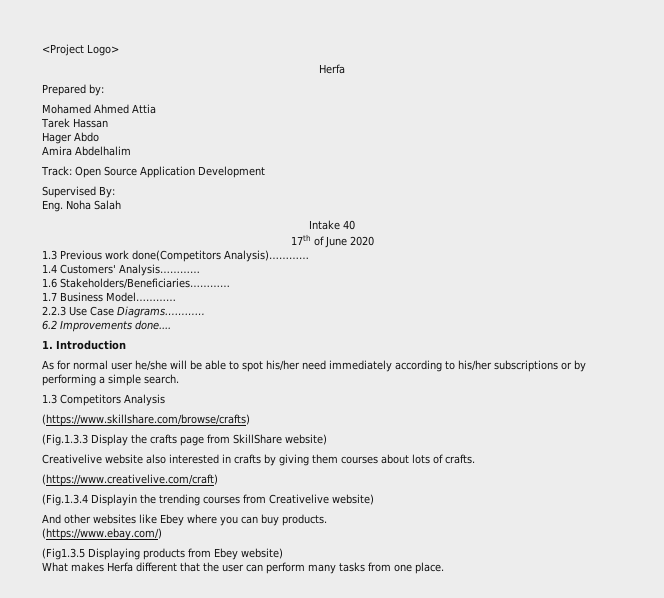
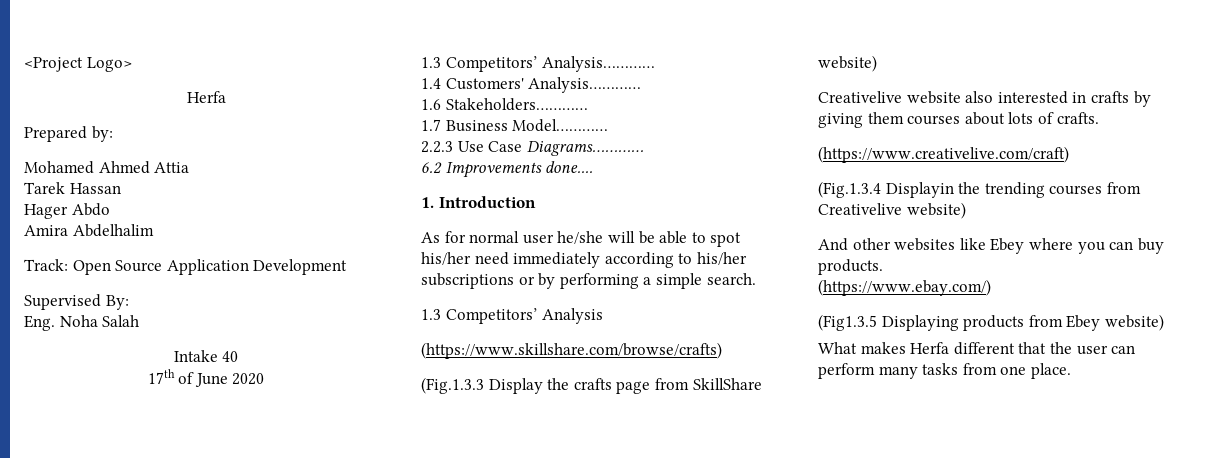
[60,250,309,262] Previous work done(Competitors Analysis)………… -> [445,56,656,72] Competitors’ Analysis…………
[60,278,230,289] Stakeholders/Beneficiaries………… -> [445,98,588,111] Stakeholders…………
[60,394,121,406] Competitors -> [445,308,538,324] Competitors’

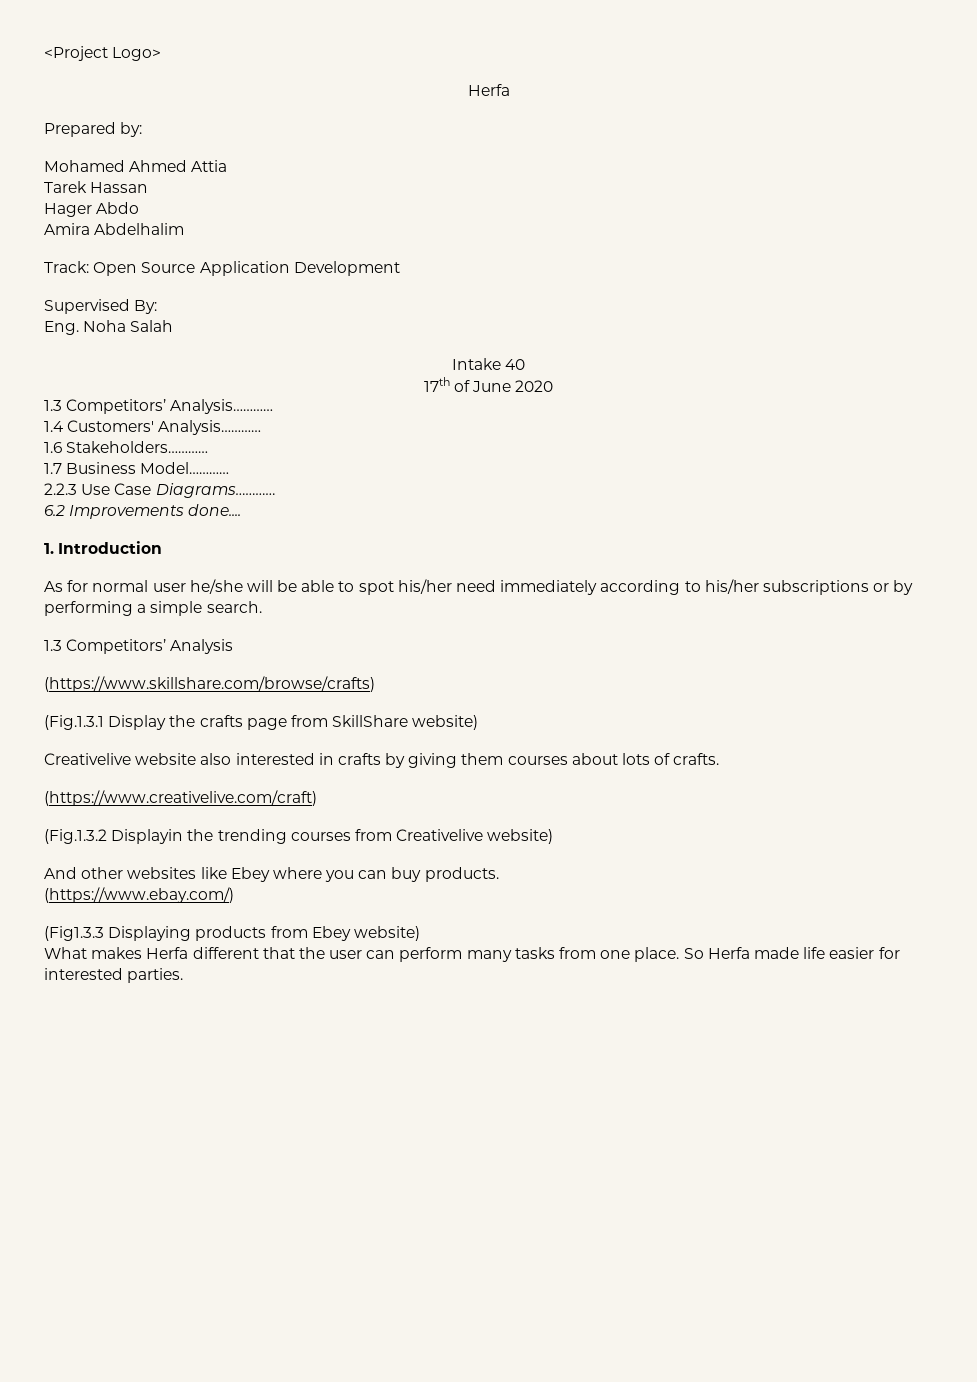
[421,377,484,394] (Fig.1.3.3 -> [44,715,104,730] (Fig.1.3.1
[818,181,881,198] (Fig.1.3.4 -> [44,829,107,844] (Fig.1.3.2
[818,314,877,331] (Fig1.3.5 -> [44,926,104,941] (Fig1.3.3
(1071, 371) none -> [683,947,900,959] [44,968,184,983] So Herfa made life easier for interested parties.

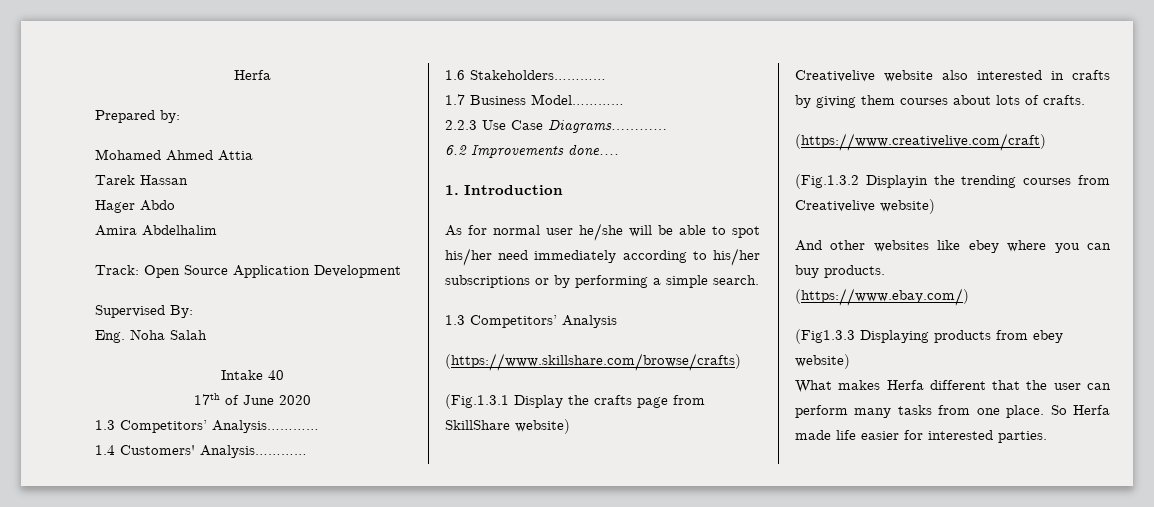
[44,46,162,61] <Project Logo> // -> (234, 75) none
[230,867,270,882] Ebey -> [968,240,999,253] ebey
[311,926,351,941] Ebey -> [1033,330,1063,343] ebey

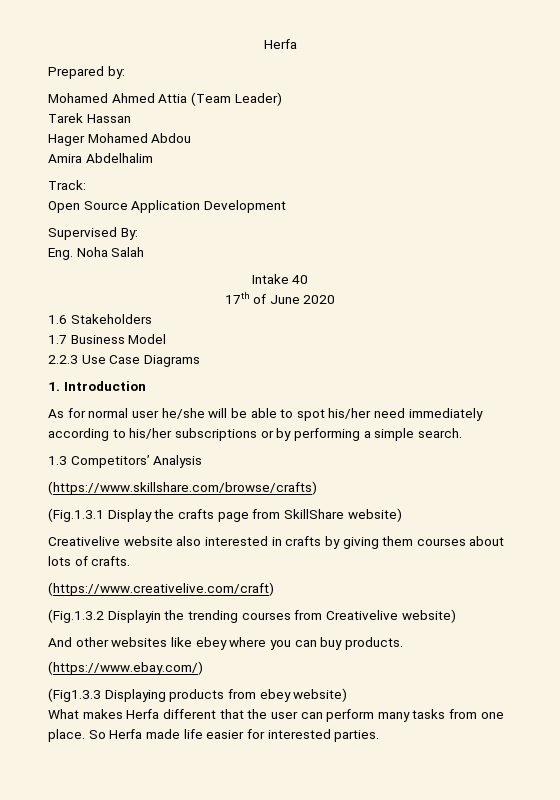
(253, 155) none -> [190,92,282,106] (Team Leader)
[140,200,175,211] Abdo -> [87,133,192,143] Mohamed Abdou
(139, 270) none -> (86, 185) //
[95,420,319,433] [95,445,307,458] // 1.3 Competitors’ Analysis………… // 1.4 Customers' Analysis………… -> (336, 299) none
[470,70,606,80] Stakeholders………… -> [70,314,152,324] Stakeholders
[531,94,624,105] Model………… -> [128,334,167,344] Model
[548,120,667,133] [445,144,619,158] Diagrams………… // 6.2 Improvements done.... -> [143,355,200,367] Diagrams

